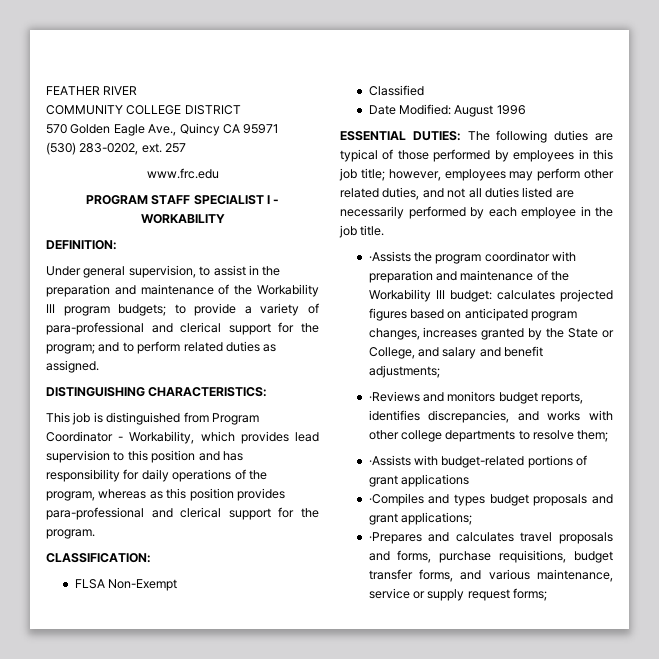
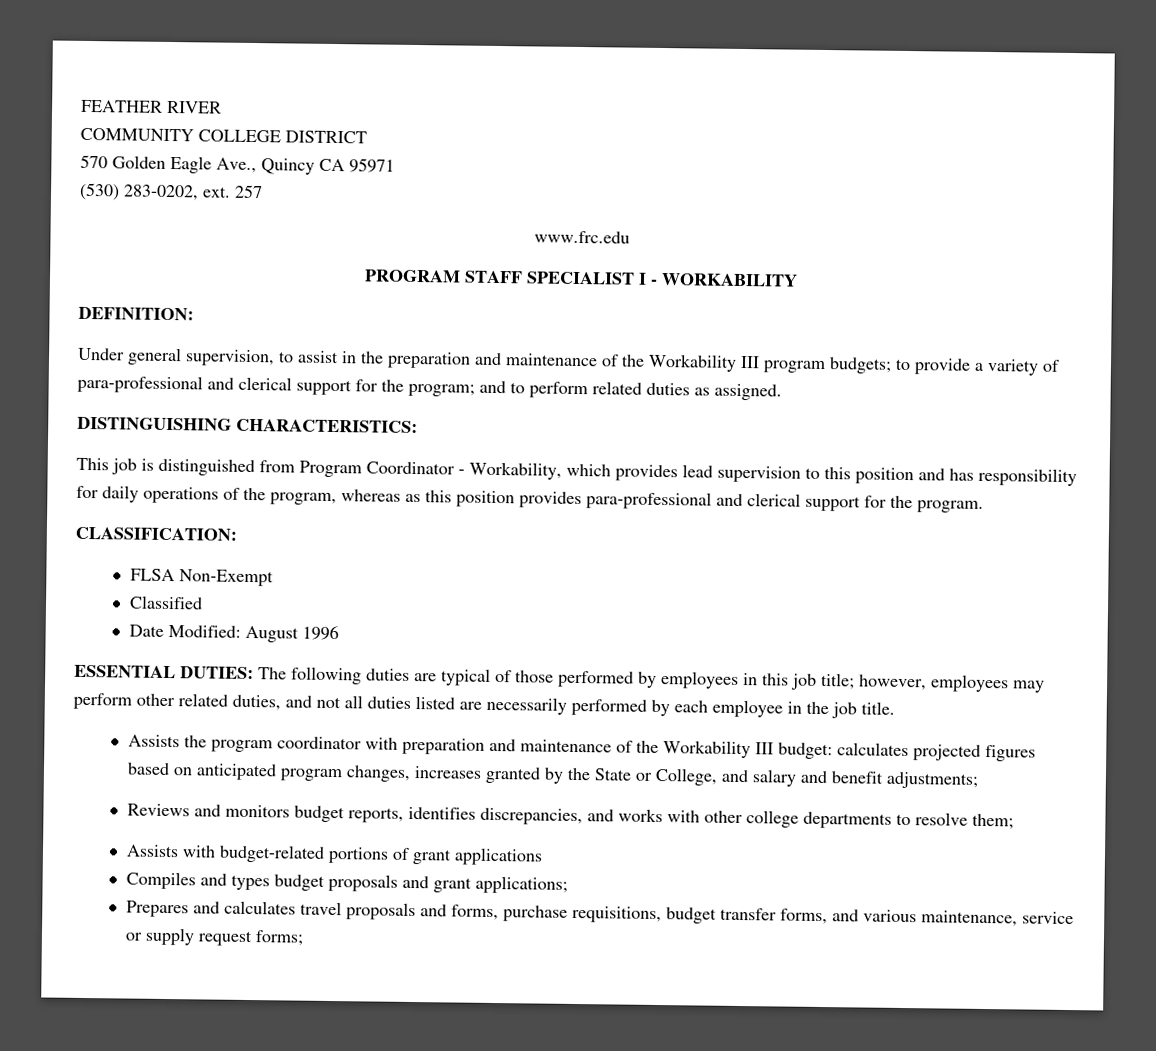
[368,251,411,262] ·Assists -> [127,734,180,748] Assists
[368,391,420,402] ·Reviews -> [126,803,190,817] Reviews
[368,455,411,466] ·Assists -> [125,844,179,858] Assists
[368,493,424,506] ·Compiles -> [125,871,196,890] Compiles
[368,532,422,544] ·Prepares -> [125,900,189,918] Prepares

